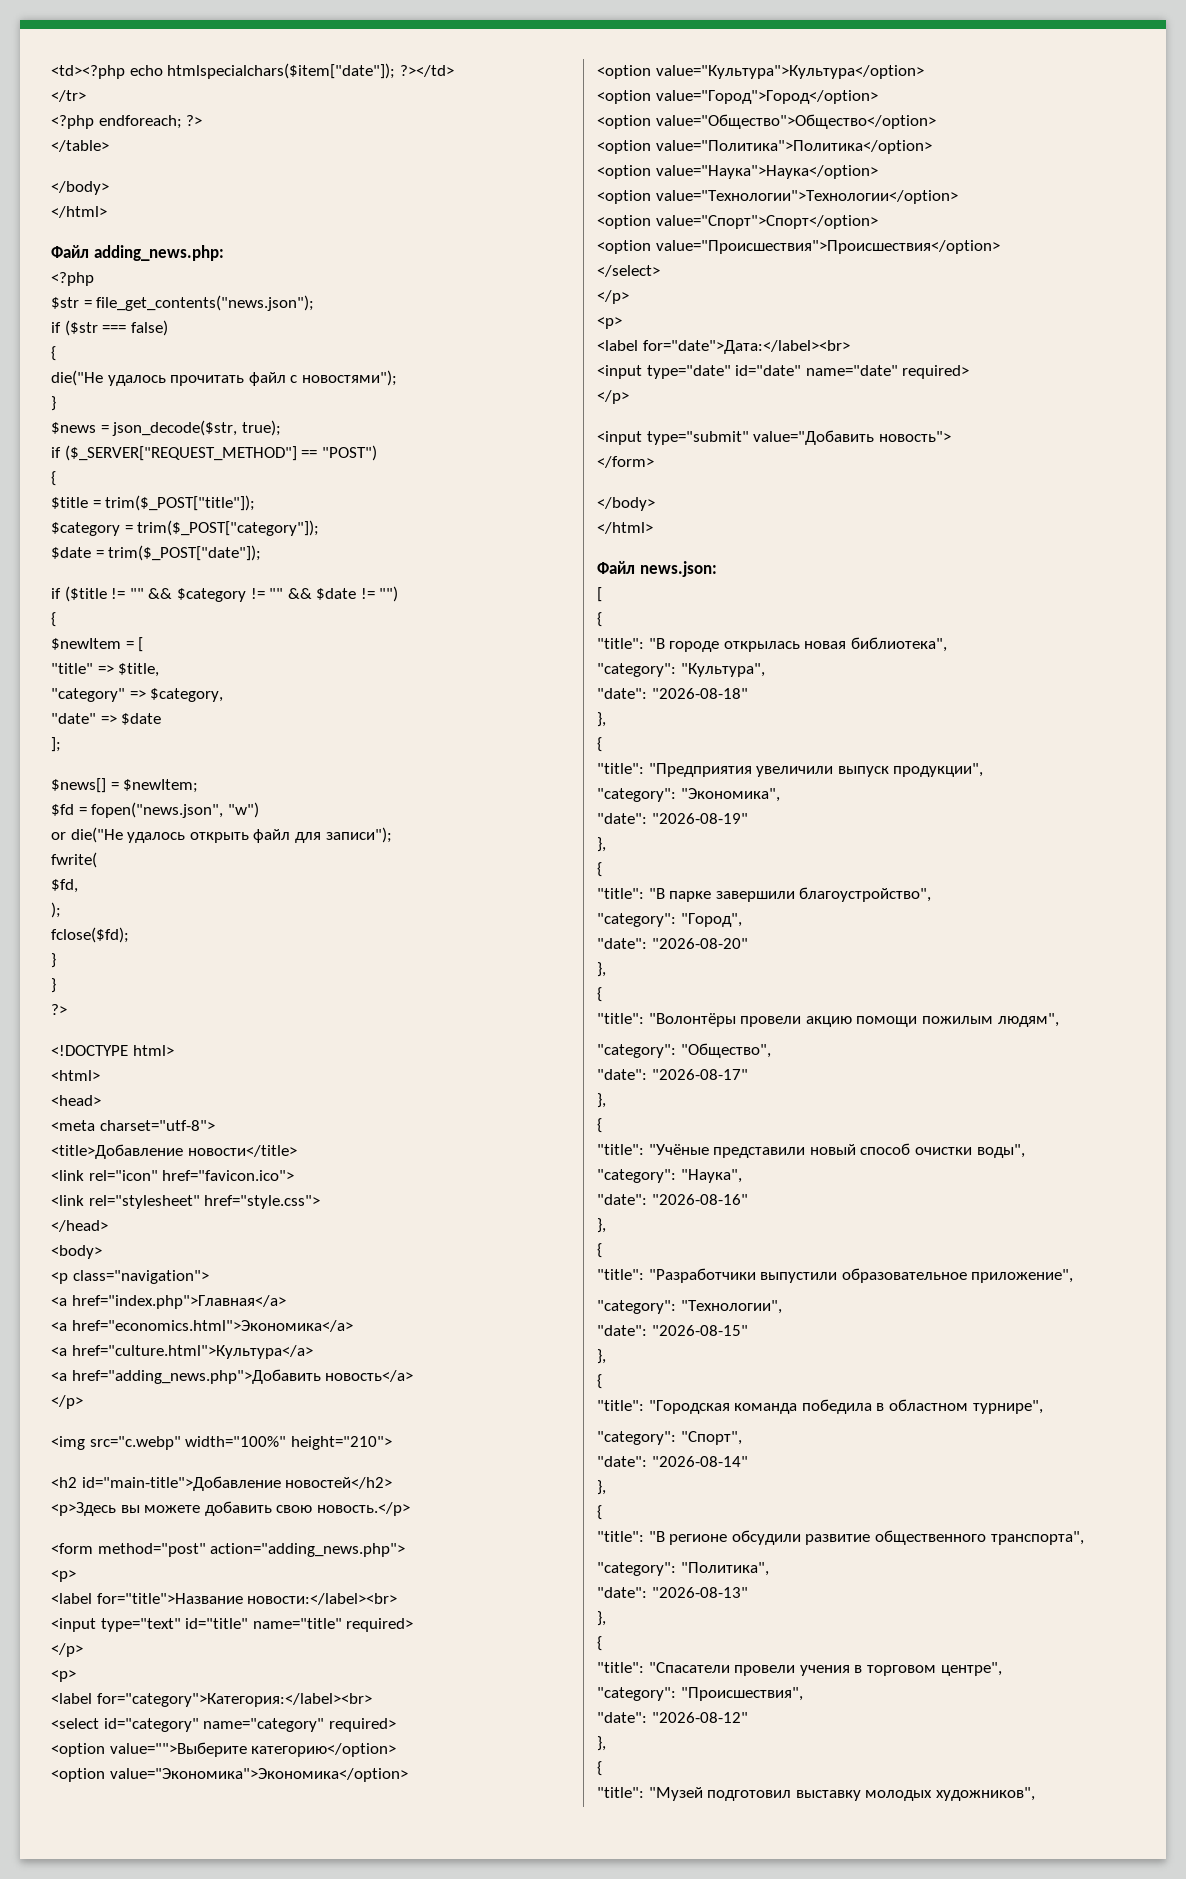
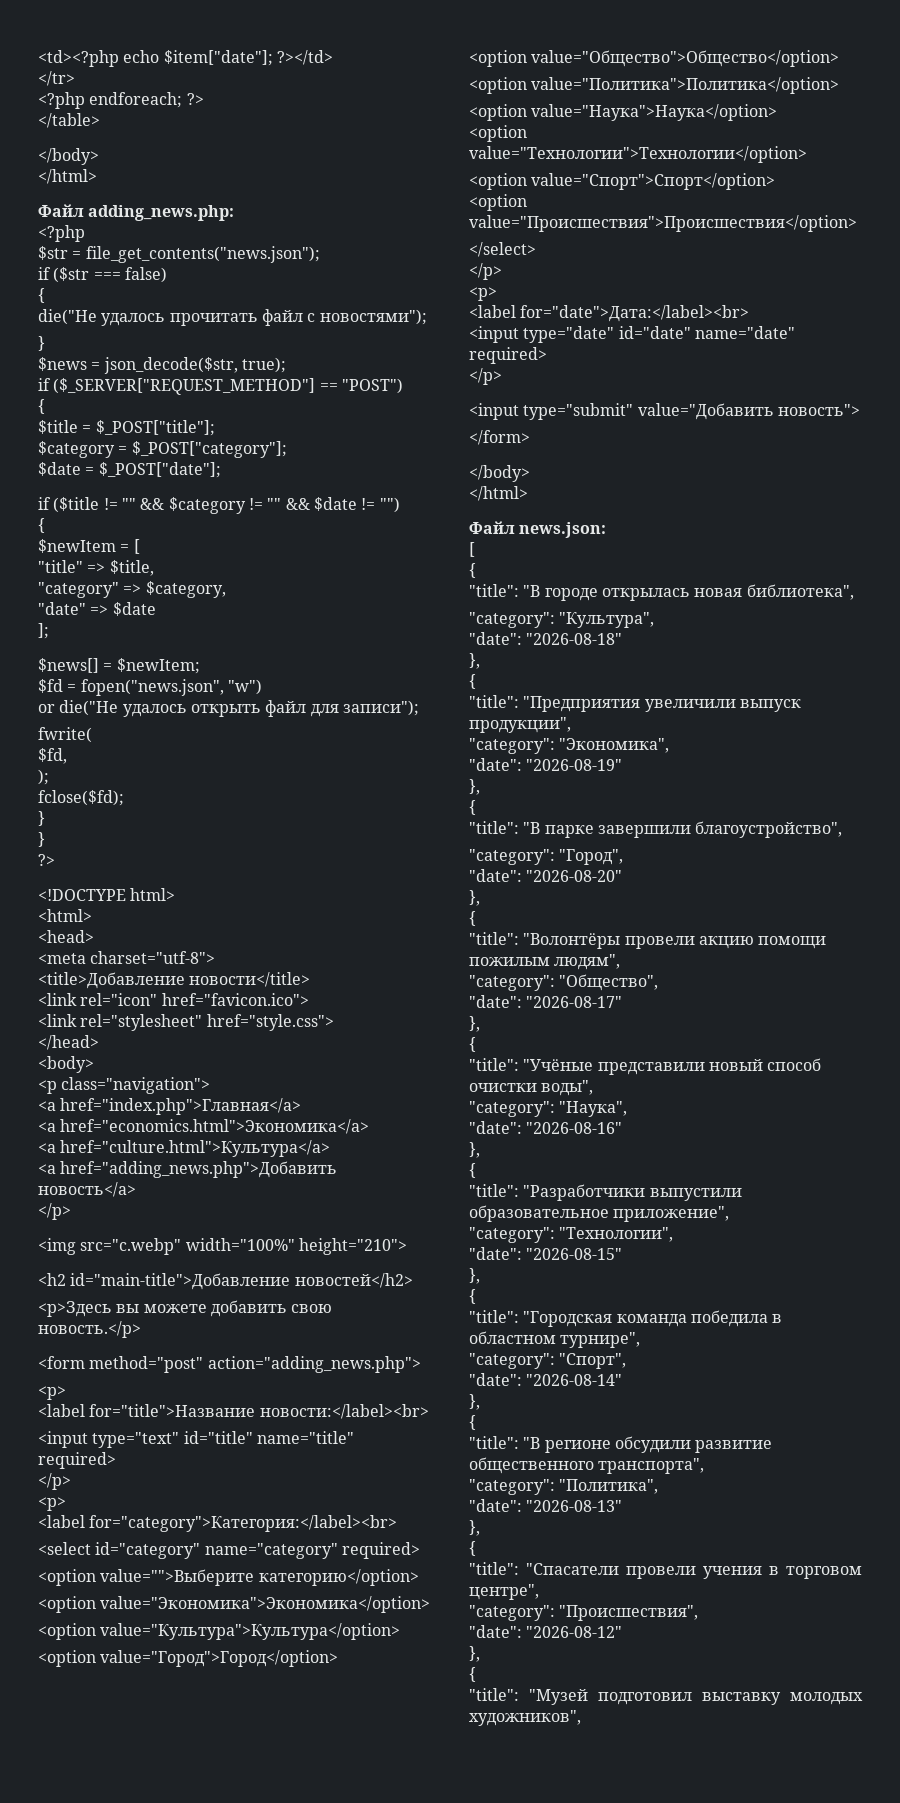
[167,63,396,79] htmlspecialchars($item["date"]); -> [163,50,273,66] $item["date"];
[105,495,256,511] trim($_POST["title"]); -> [95,420,215,436] $_POST["title"];
[137,520,320,536] trim($_POST["category"]); -> [131,441,287,458] $_POST["category"];
[108,545,262,561] trim($_POST["date"]); -> [98,462,221,478] $_POST["date"];

